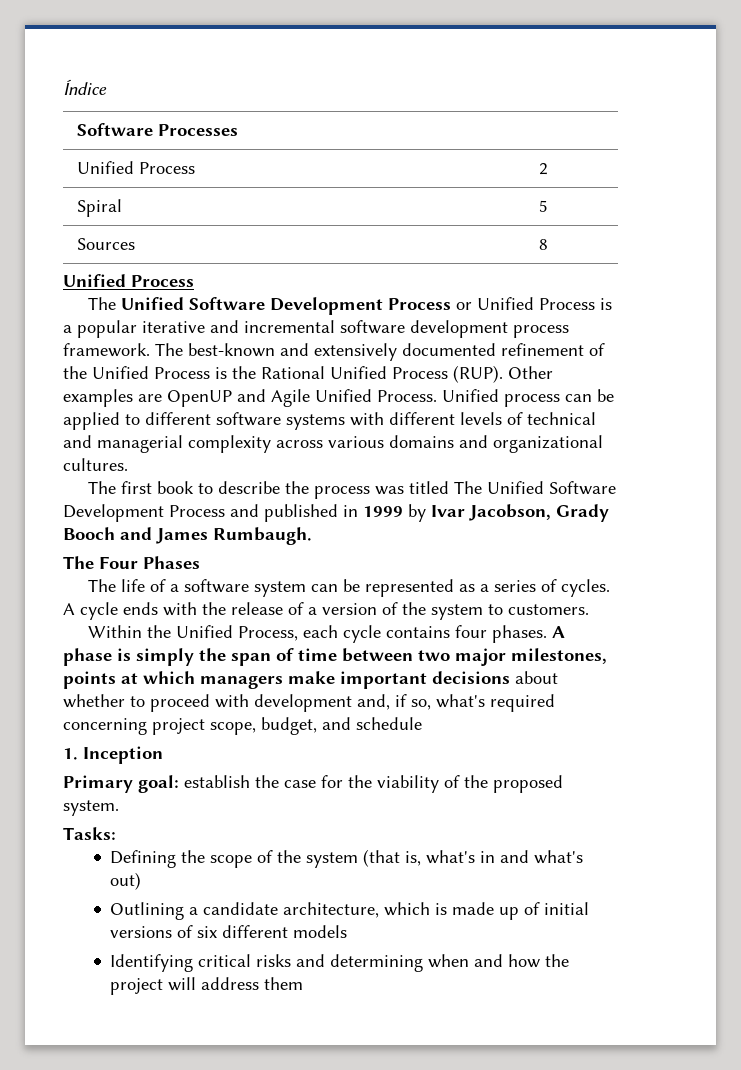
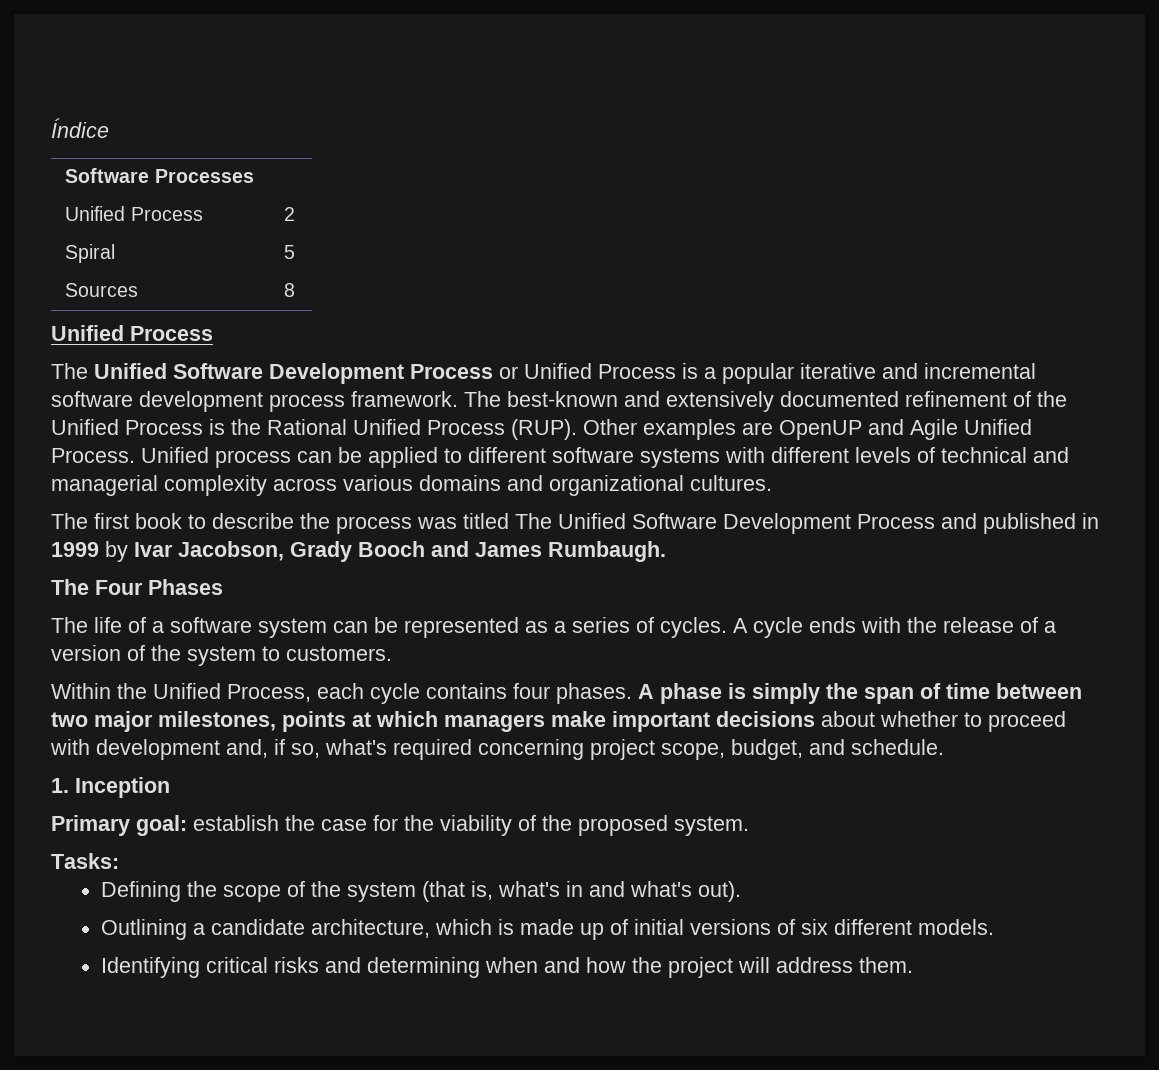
[356,717,422,730] schedule -> [851,739,944,755] schedule.
[110,872,142,890] out) -> [698,881,742,902] out).
[293,925,348,938] models -> [918,919,995,935] models.
[264,977,304,990] them -> [859,957,914,973] them.

